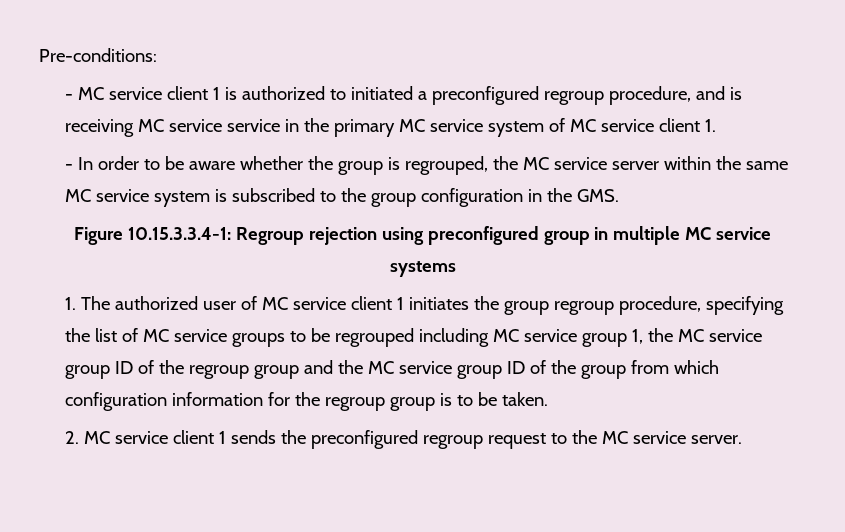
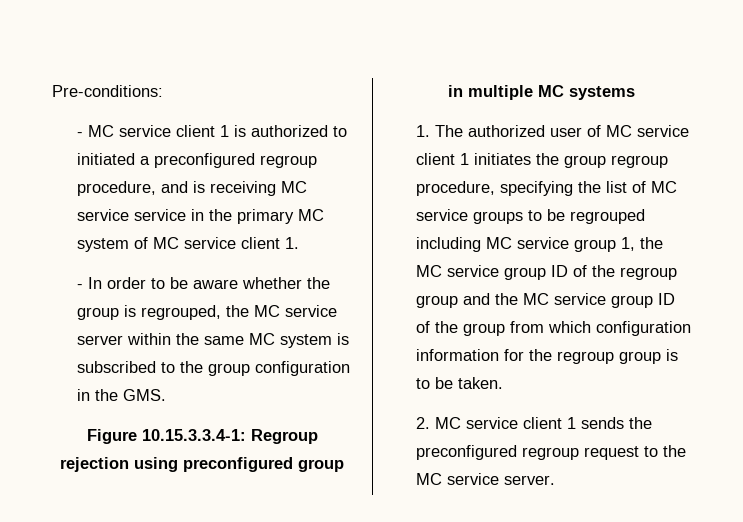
[430,119,484,132] service -> (324, 215) none
[96,189,150,202] service -> (275, 339) none
[716,227,772,240] service -> (564, 91) none

